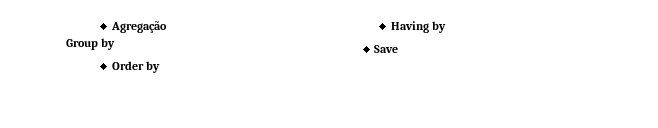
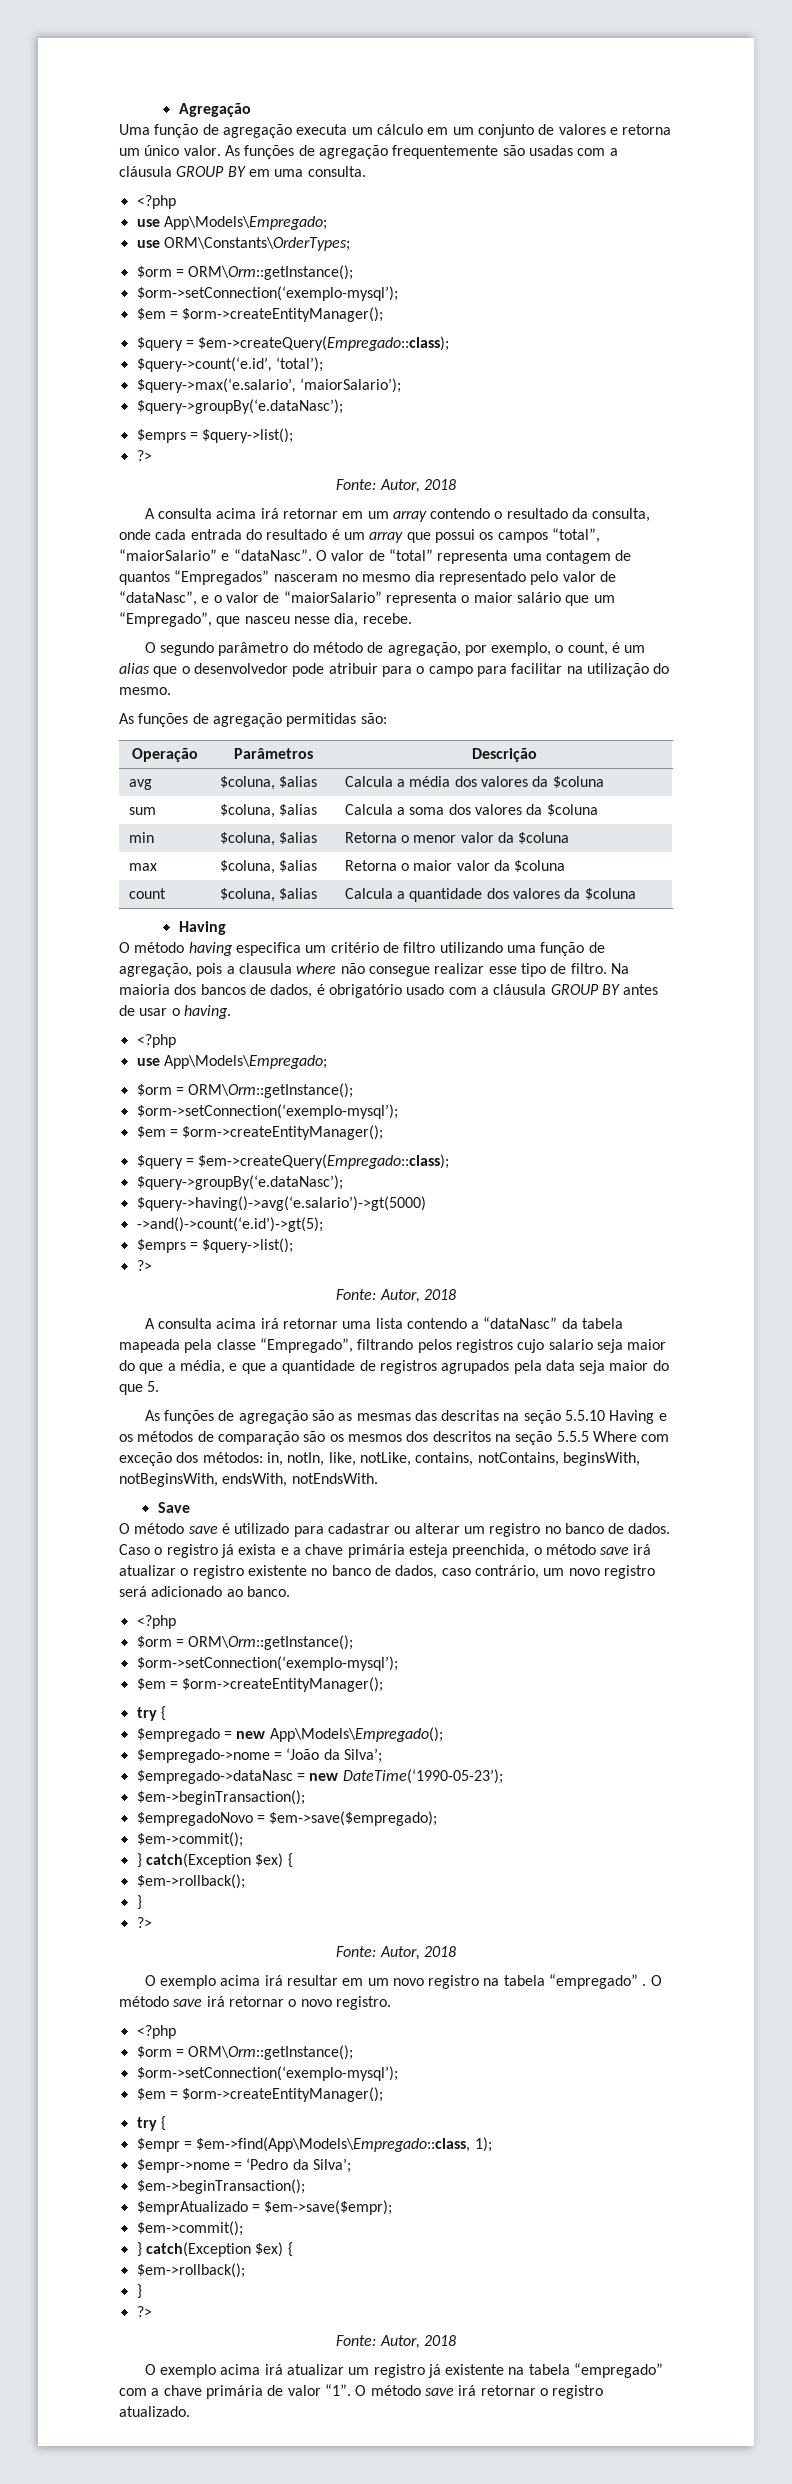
[66,38,116,50] [111,61,160,73] [390,21,446,33] [374,45,399,53] Group by // Order by // Having by // Save -> [119,124,672,138] [119,145,618,159] [119,166,366,177] [136,195,176,209] [136,216,327,230] [136,237,350,251] [136,265,354,280] [136,286,398,301] [136,307,384,322] [136,336,450,351] [136,357,323,372] [136,378,401,393] [136,399,343,414] [136,428,294,443] [136,450,152,461] [336,479,456,493] [144,508,651,522] [119,528,600,543] [119,549,632,564] [119,570,616,585] [119,591,615,606] [119,612,412,627] [144,642,646,656] [119,663,670,677] [119,687,171,695] [119,713,387,727] [132,748,198,762] [233,748,313,759] [471,748,537,762] [128,779,152,790] [219,776,318,790] [344,776,604,788] [128,807,156,815] [219,804,318,818] [344,804,598,816] [128,832,154,843] [219,832,318,846] [344,832,570,844] [128,863,157,871] [219,860,318,874] [344,860,566,872] [128,888,166,899] [219,888,318,902] [344,888,636,902] [178,921,226,935] [119,942,605,956] [119,963,629,977] [119,984,659,998] [119,1005,231,1019] [136,1034,176,1048] [136,1055,327,1069] [136,1083,354,1098] [136,1104,398,1119] [136,1125,384,1140] [136,1154,450,1169] [136,1175,343,1190] [136,1196,426,1211] [136,1217,323,1232] [136,1238,294,1253] [136,1260,152,1271] [336,1289,456,1303] [144,1317,624,1329] [119,1338,667,1353] [119,1360,669,1374] [119,1381,160,1395] [144,1410,667,1424] [119,1431,670,1445] [119,1452,640,1466] [119,1473,378,1487] [157,1502,190,1513] [119,1523,671,1537] [119,1544,652,1558] [119,1565,655,1579] [119,1586,290,1597] [136,1615,176,1629] [136,1635,354,1650] [136,1656,398,1671] [136,1677,384,1692] [136,1706,166,1721] [136,1727,443,1742] [136,1748,382,1763] [136,1769,503,1784] [136,1790,305,1805] [136,1811,438,1826] [136,1832,243,1847] [136,1853,293,1868] [136,1874,245,1889] [136,1895,142,1910] [136,1917,152,1928] [336,1946,456,1960] [144,1974,662,1989] [119,1996,391,2010] [136,2025,176,2039] [136,2045,354,2060] [136,2066,398,2081] [136,2087,384,2102] [136,2116,166,2131] [136,2137,492,2152] [136,2158,351,2173] [136,2179,305,2194] [136,2200,393,2215] [136,2221,243,2236] [136,2242,293,2257] [136,2263,245,2278] [136,2284,142,2299] [136,2306,152,2317] [336,2335,456,2349] [144,2363,664,2378] [119,2384,604,2399] [119,2406,190,2417] Uma função de agregação executa um cálculo em um conjunto de valores e retorna um único valor. As funções de agregação frequentemente são usadas com a cláusula GROUP BY em uma consulta. // <?php // use App\Models\Empregado; // use ORM\Constants\OrderTypes; // $orm = ORM\Orm::getInstance(); // $orm->setConnection(‘exemplo-mysql’); // $em = $orm->createEntityManager(); // $query = $em->createQuery(Empregado::class); // $query->count(‘e.id’, ‘total’); // $query->max(‘e.salario’, ‘maiorSalario’); // $query->groupBy(‘e.dataNasc’); // $emprs = $query->list(); // ?> // Fonte: Autor, 2018 // A consulta acima irá retornar em um array contendo o resultado da consulta, onde cada entrada do resultado é um array que possui os campos “total”, “maiorSalario” e “dataNasc”. O valor de “total” representa uma contagem de quantos “Empregados” nasceram no mesmo dia representado pelo valor de “dataNasc”, e o valor de “maiorSalario” representa o maior salário que um “Empregado”, que nasceu nesse dia, recebe. // O segundo parâmetro do método de agregação, por exemplo, o count, é um alias que o desenvolvedor pode atribuir para o campo para facilitar na utilização do mesmo. // As funções de agregação permitidas são: // Operação | Parâmetros | Descrição // avg | $coluna, $alias | Calcula a média dos valores da $coluna // sum | $coluna, $alias | Calcula a soma dos valores da $coluna // min | $coluna, $alias | Retorna o menor valor da $coluna // max | $coluna, $alias | Retorna o maior valor da $coluna // count | $coluna, $alias | Calcula a quantidade dos valores da $coluna // Having // O método having especifica um critério de filtro utilizando uma função de agregação, pois a clausula where não consegue realizar esse tipo de filtro. Na maioria dos bancos de dados, é obrigatório usado com a cláusula GROUP BY antes de usar o having. // <?php // use App\Models\Empregado; // $orm = ORM\Orm::getInstance(); // $orm->setConnection(‘exemplo-mysql’); // $em = $orm->createEntityManager(); // $query = $em->createQuery(Empregado::class); // $query->groupBy(‘e.dataNasc’); // $query->having()->avg(‘e.salario’)->gt(5000) // ->and()->count(‘e.id’)->gt(5); // $emprs = $query->list(); // ?> // Fonte: Autor, 2018 // A consulta acima irá retornar uma lista contendo a “dataNasc” da tabela mapeada pela classe “Empregado”, filtrando pelos registros cujo salario seja maior do que a média, e que a quantidade de registros agrupados pela data seja maior do que 5. // As funções de agregação são as mesmas das descritas na seção 5.5.10 Having e os métodos de comparação são os mesmos dos descritos na seção 5.5.5 Where com exceção dos métodos: in, notIn, like, notLike, contains, notContains, beginsWith, notBeginsWith, endsWith, notEndsWith. // Save // O método save é utilizado para cadastrar ou alterar um registro no banco de dados. Caso o registro já exista e a chave primária esteja preenchida, o método save irá atualizar o registro existente no banco de dados, caso contrário, um novo registro será adicionado ao banco. // <?php // $orm = ORM\Orm::getInstance(); // $orm->setConnection(‘exemplo-mysql’); // $em = $orm->createEntityManager(); // try { // $empregado = new App\Models\Empregado(); // $empregado->nome = ‘João da Silva’; // $empregado->dataNasc = new DateTime(‘1990-05-23’); // $em->beginTransaction(); // $empregadoNovo = $em->save($empregado); // $em->commit(); // } catch(Exception $ex) { // $em->rollback(); // } // ?> // Fonte: Autor, 2018 // O exemplo acima irá resultar em um novo registro na tabela “empregado” . O método save irá retornar o novo registro. // <?php // $orm = ORM\Orm::getInstance(); // $orm->setConnection(‘exemplo-mysql’); // $em = $orm->createEntityManager(); // try { // $empr = $em->find(App\Models\Empregado::class, 1); // $empr->nome = ‘Pedro da Silva’; // $em->beginTransaction(); // $emprAtualizado = $em->save($empr); // $em->commit(); // } catch(Exception $ex) { // $em->rollback(); // } // ?> // Fonte: Autor, 2018 // O exemplo acima irá atualizar um registro já existente na tabela “empregado” com a chave primária de valor “1”. O método save irá retornar o registro atualizado.

